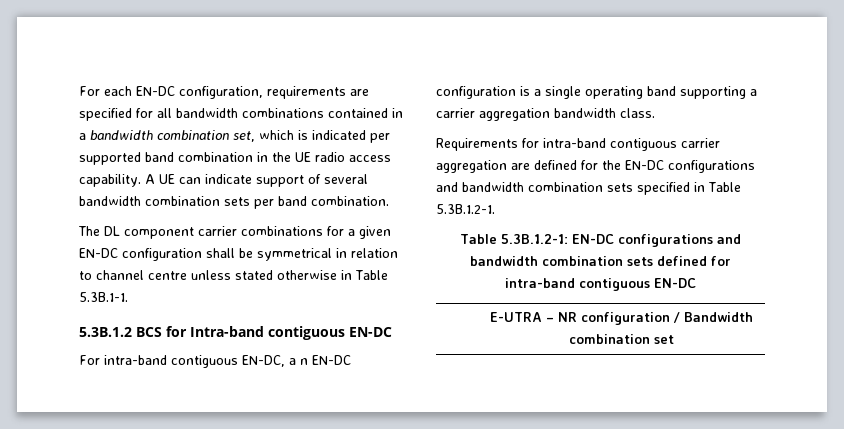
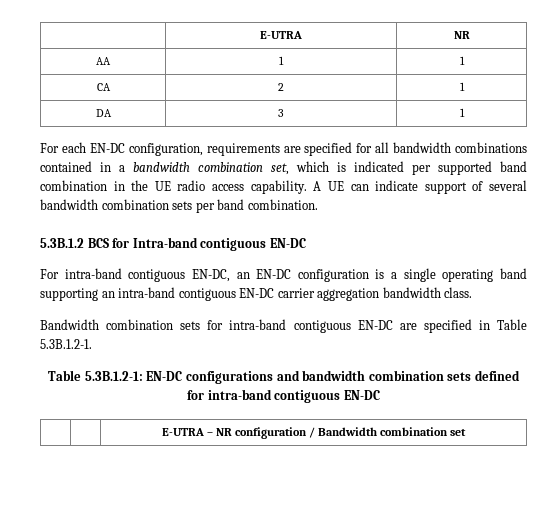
(79, 91) none -> [260,31,302,39] [453,31,470,39] [96,57,111,65] [279,56,284,65] [459,56,465,65] [96,83,111,91] [278,83,284,91] [459,82,465,91] [95,109,112,117] [278,109,284,117] [459,108,465,117] | E-UTRA | NR // AA | 1 | 1 // CA | 2 | 1 // DA | 3 | 1 //
[78,226,391,239] [79,248,398,261] [79,270,388,280] [79,292,128,302] // The DL component carrier combinations for a given EN-DC configuration shall be symmetrical in relation to channel centre unless stated otherwise in Table 5.3B.1-1. -> (318, 204) none
[289,358,308,365] a n -> [236,272,250,279] an
[750,89,757,96] a -> [101,287,275,301] an intra-band contiguous EN-DC
[436,138,720,151] [436,160,755,173] [436,182,633,192] Requirements for intra-band contiguous carrier aggregation are defined for the EN-DC configurations and bandwidth combination sets -> [40,319,417,333] Bandwidth combination sets for intra-band contiguous EN-DC are

